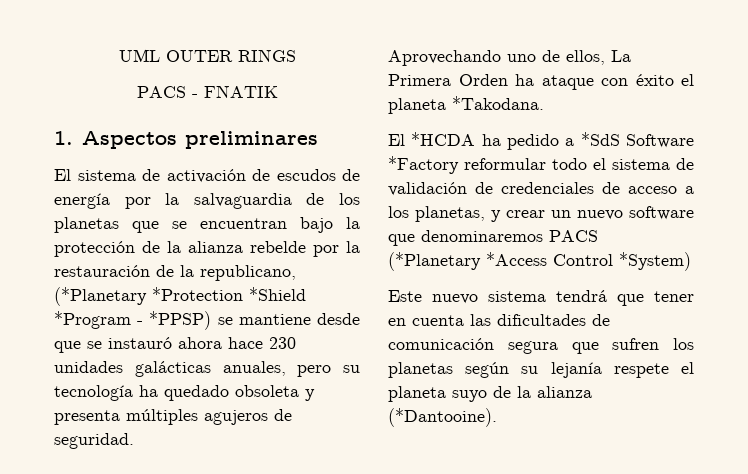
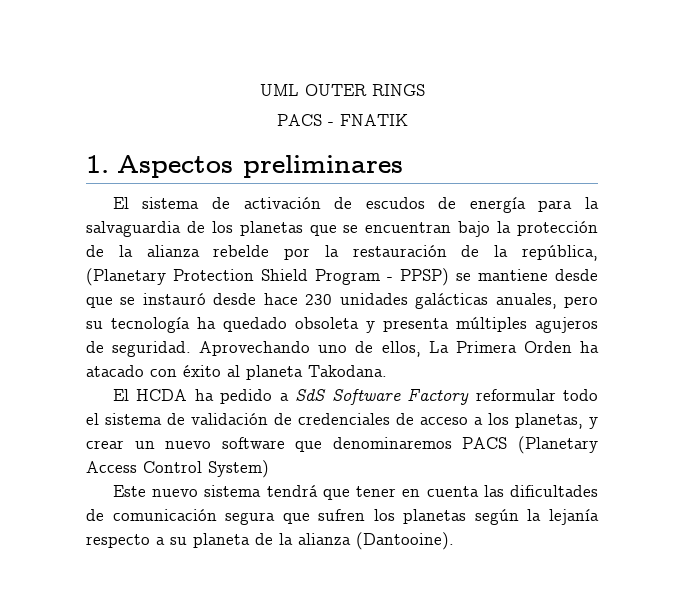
[124,197,151,209] por -> [538,200,573,212] para
[200,265,296,281] [54,287,306,306] [54,311,212,330] republicano, (*Planetary *Protection *Shield *Program - *PPSP) -> [522,245,598,261] [86,268,449,286] república, (Planetary Protection Shield Program - PPSP)
[178,337,222,349] ahora -> [213,293,257,305] desde
(134, 441) // -> (192, 349) none
[541,75,594,90] ataque -> [86,365,144,377] atacado
[681,74,694,86] [388,96,544,114] [388,132,476,146] el planeta *Takodana. // El *HCDA -> [227,365,387,380] [112,389,188,401] al planeta Takodana. // El HCDA
[580,132,694,148] [388,156,459,174] *SdS Software *Factory -> [295,389,470,405] SdS Software Factory
[388,252,691,271] (*Planetary *Access Control *System) -> [518,436,598,454] [86,460,269,478] (Planetary Access Control System)
[521,362,694,378] [388,386,592,402] [388,408,497,427] su lejanía respete el planeta suyo de la alianza (*Dantooine). -> [527,509,599,525] [86,532,454,550] la lejanía respecto a su planeta de la alianza (Dantooine).

